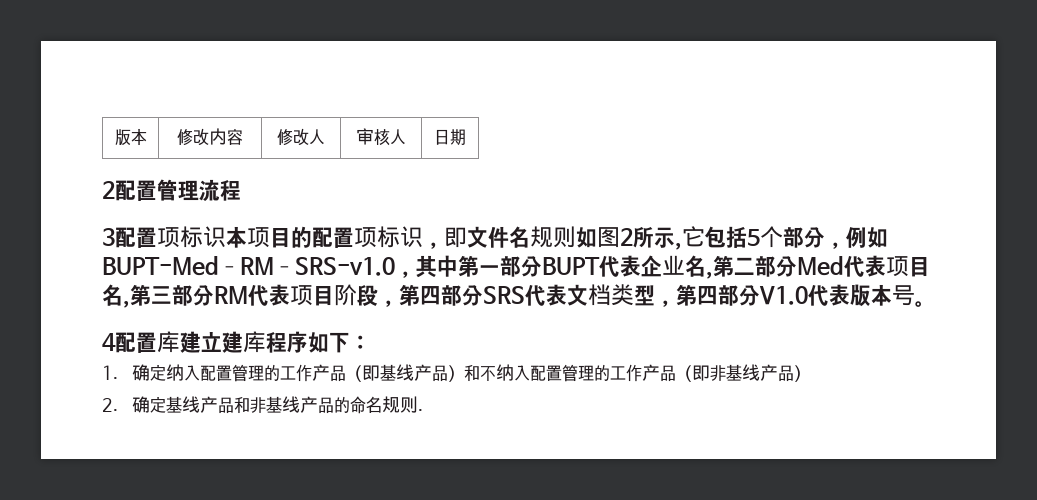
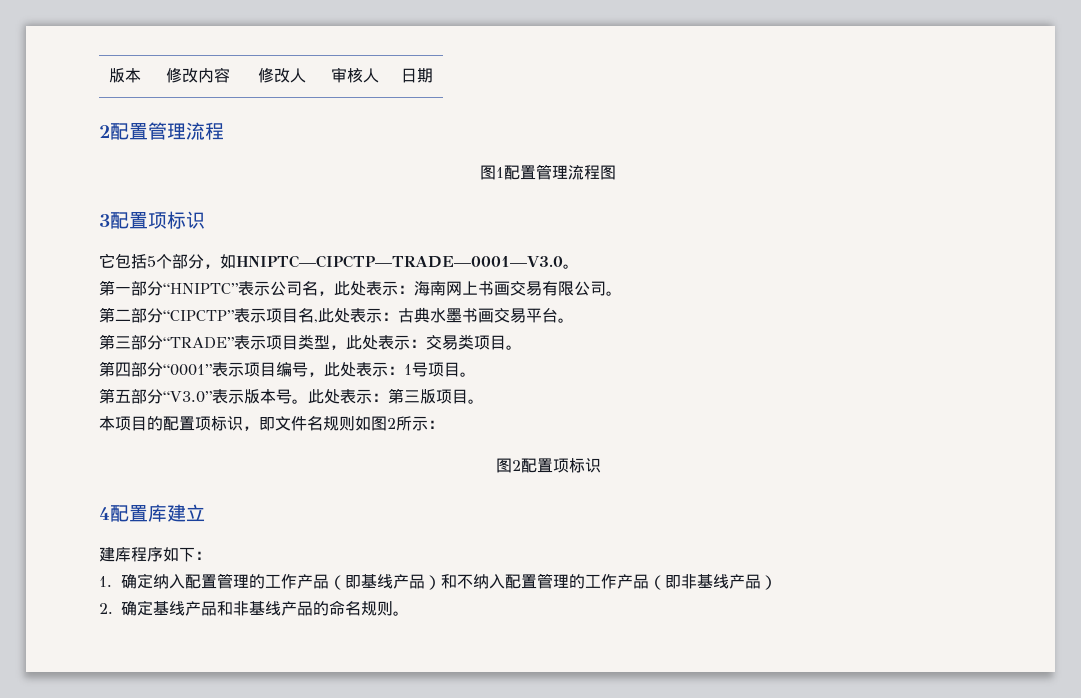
(241, 190) none -> [480,164,616,180] // 图1配置管理流程图
(226, 237) none -> [99,253,579,269] [99,280,622,296] [99,307,574,323] [99,334,522,350] [99,361,476,377] [99,388,484,404] // 它包括5个部分，如HNIPTC—CIPCTP—TRADE—0001—V3.0。 // 第一部分“HNIPTC”表示公司名，此处表示：海南网上书画交易有限公司。 // 第二部分“CIPCTP”表示项目名,此处表示：古典水墨书画交易平台。 // 第三部分“TRADE”表示项目类型，此处表示：交易类项目。 // 第四部分“0001”表示项目编号，此处表示：1号项目。 // 第五部分“V3.0”表示版本号。此处表示：第三版项目。 //
[675,226,888,250] [102,255,930,279] [102,284,925,308] ,它包括5个部分，例如BUPT-Med–RM–SRS-v1.0，其中第一部分BUPT代表企业名,第二部分Med代表项目名,第三部分RM代表项目阶段，第四部分SRS代表文档类型，第四部分V1.0代表版本号。 -> [428,420,444,429] [495,458,601,473] ： // 图2配置项标识
(222, 342) none -> (205, 513) //
[418,409,424,411] . -> [393,611,409,616] 。

